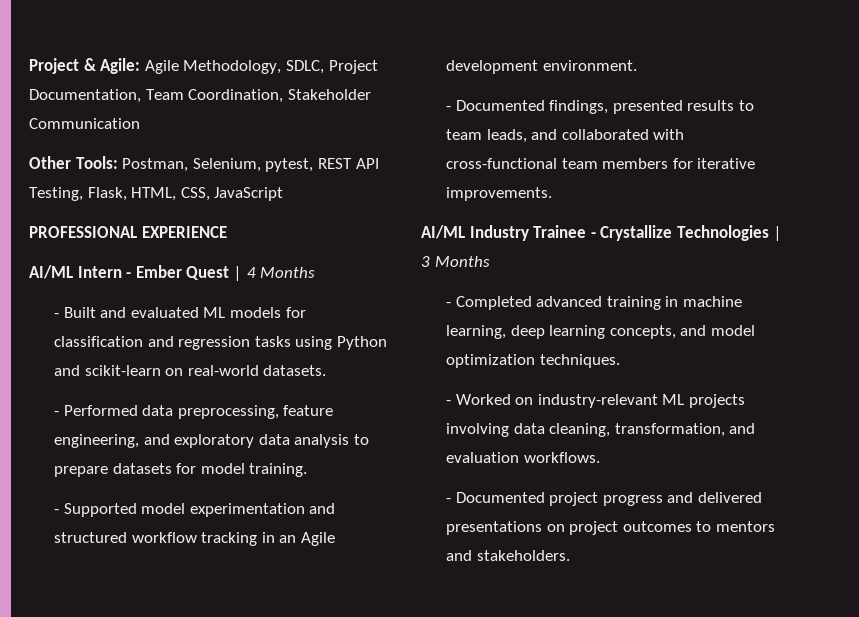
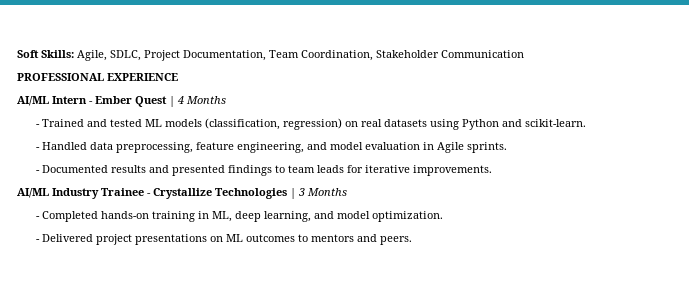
[29,58,282,74] Project & Agile: Agile Methodology, -> [17,50,107,61] Soft Skills: Agile,
[29,156,379,172] [29,187,284,201] // Other Tools: Postman, Selenium, pytest, REST API Testing, Flask, HTML, CSS, JavaScript -> (524, 54) none
[63,307,306,318] [54,336,388,350] [54,365,327,376] [54,405,138,416] Built and evaluated ML models for classification and regression tasks using Python and scikit-learn on real-world datasets. // - Performed -> [42,118,587,130] [36,142,88,150] Trained and tested ML models (classification, regression) on real datasets using Python and scikit-learn. // - Handled
[174,434,370,448] [54,463,308,477] [54,503,336,517] [54,532,336,546] [446,60,637,74] [446,100,755,114] [446,129,685,143] [446,158,669,169] exploratory data analysis to prepare datasets for model training. // - Supported model experimentation and structured workflow tracking in an Agile development environment. // - Documented findings, presented results to team leads, and collaborated with cross-functional team members -> [330,142,508,153] [36,165,345,176] model evaluation in Agile sprints. // - Documented results and presented findings to team leads
[536,296,603,307] advanced -> [101,211,150,219] hands-on
[683,296,743,307] [446,325,756,339] [446,354,620,368] [446,394,746,408] [446,423,756,437] [446,452,600,463] [446,492,763,506] machine learning, deep learning concepts, and model optimization techniques. // - Worked on industry-relevant ML projects involving data cleaning, transformation, and evaluation workflows. // - Documented project progress and delivered -> [212,211,444,222] [36,234,133,245] ML, deep learning, and model optimization. // - Delivered project
[569,521,619,535] project -> [226,234,244,242] ML
[476,550,570,561] stakeholders. -> [380,236,413,245] peers.

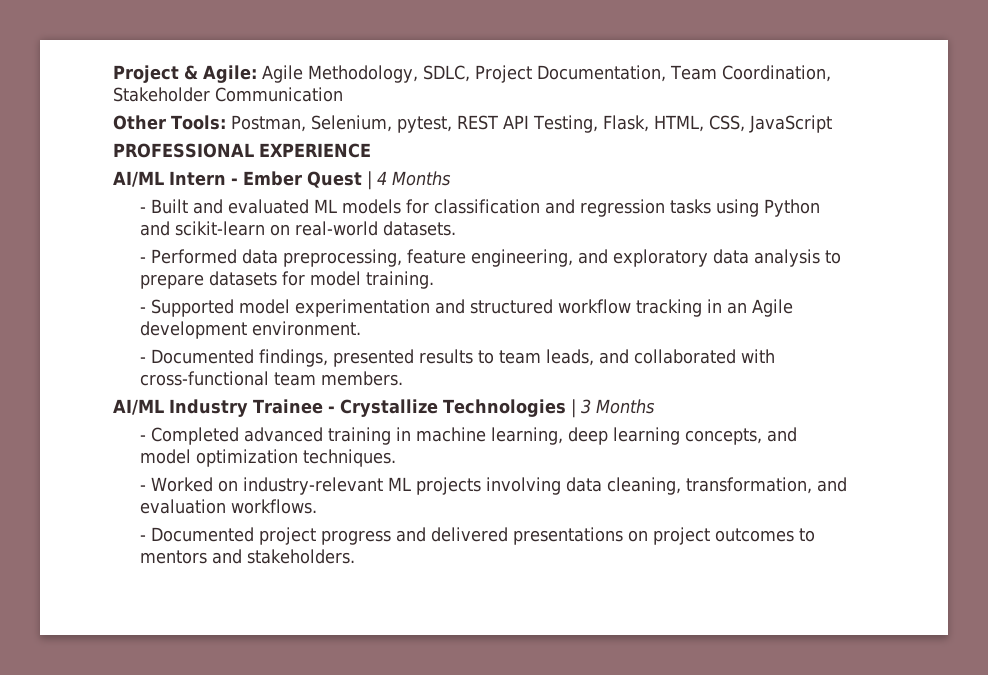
[17,50,107,61] Soft Skills: Agile, -> [113,65,418,83] Project & Agile: Agile Methodology,
(524, 54) none -> [113,115,832,133] // Other Tools: Postman, Selenium, pytest, REST API Testing, Flask, HTML, CSS, JavaScript
[42,118,587,130] [36,142,88,150] Trained and tested ML models (classification, regression) on real datasets using Python and scikit-learn. // - Handled -> [150,199,820,217] [139,221,456,236] [139,249,237,264] Built and evaluated ML models for classification and regression tasks using Python and scikit-learn on real-world datasets. // - Performed
[330,142,508,153] [36,165,493,176] model evaluation in Agile sprints. // - Documented results and presented findings to team leads for iterative improvements. -> [612,249,841,267] [139,271,434,289] [139,299,793,317] [139,321,361,339] [139,349,775,367] [139,371,403,386] exploratory data analysis to prepare datasets for model training. // - Supported model experimentation and structured workflow tracking in an Agile development environment. // - Documented findings, presented results to team leads, and collaborated with cross-functional team members.
[101,211,150,219] hands-on -> [243,427,323,442] advanced
[212,211,444,222] [36,234,133,245] ML, deep learning, and model optimization. // - Delivered project -> [415,427,797,445] [139,449,396,467] [139,477,847,495] [139,499,317,514] [139,527,508,545] machine learning, deep learning concepts, and model optimization techniques. // - Worked on industry-relevant ML projects involving data cleaning, transformation, and evaluation workflows. // - Documented project progress and delivered
[226,234,244,242] ML -> [652,527,710,545] project
[380,236,413,245] peers. -> [246,549,355,564] stakeholders.

